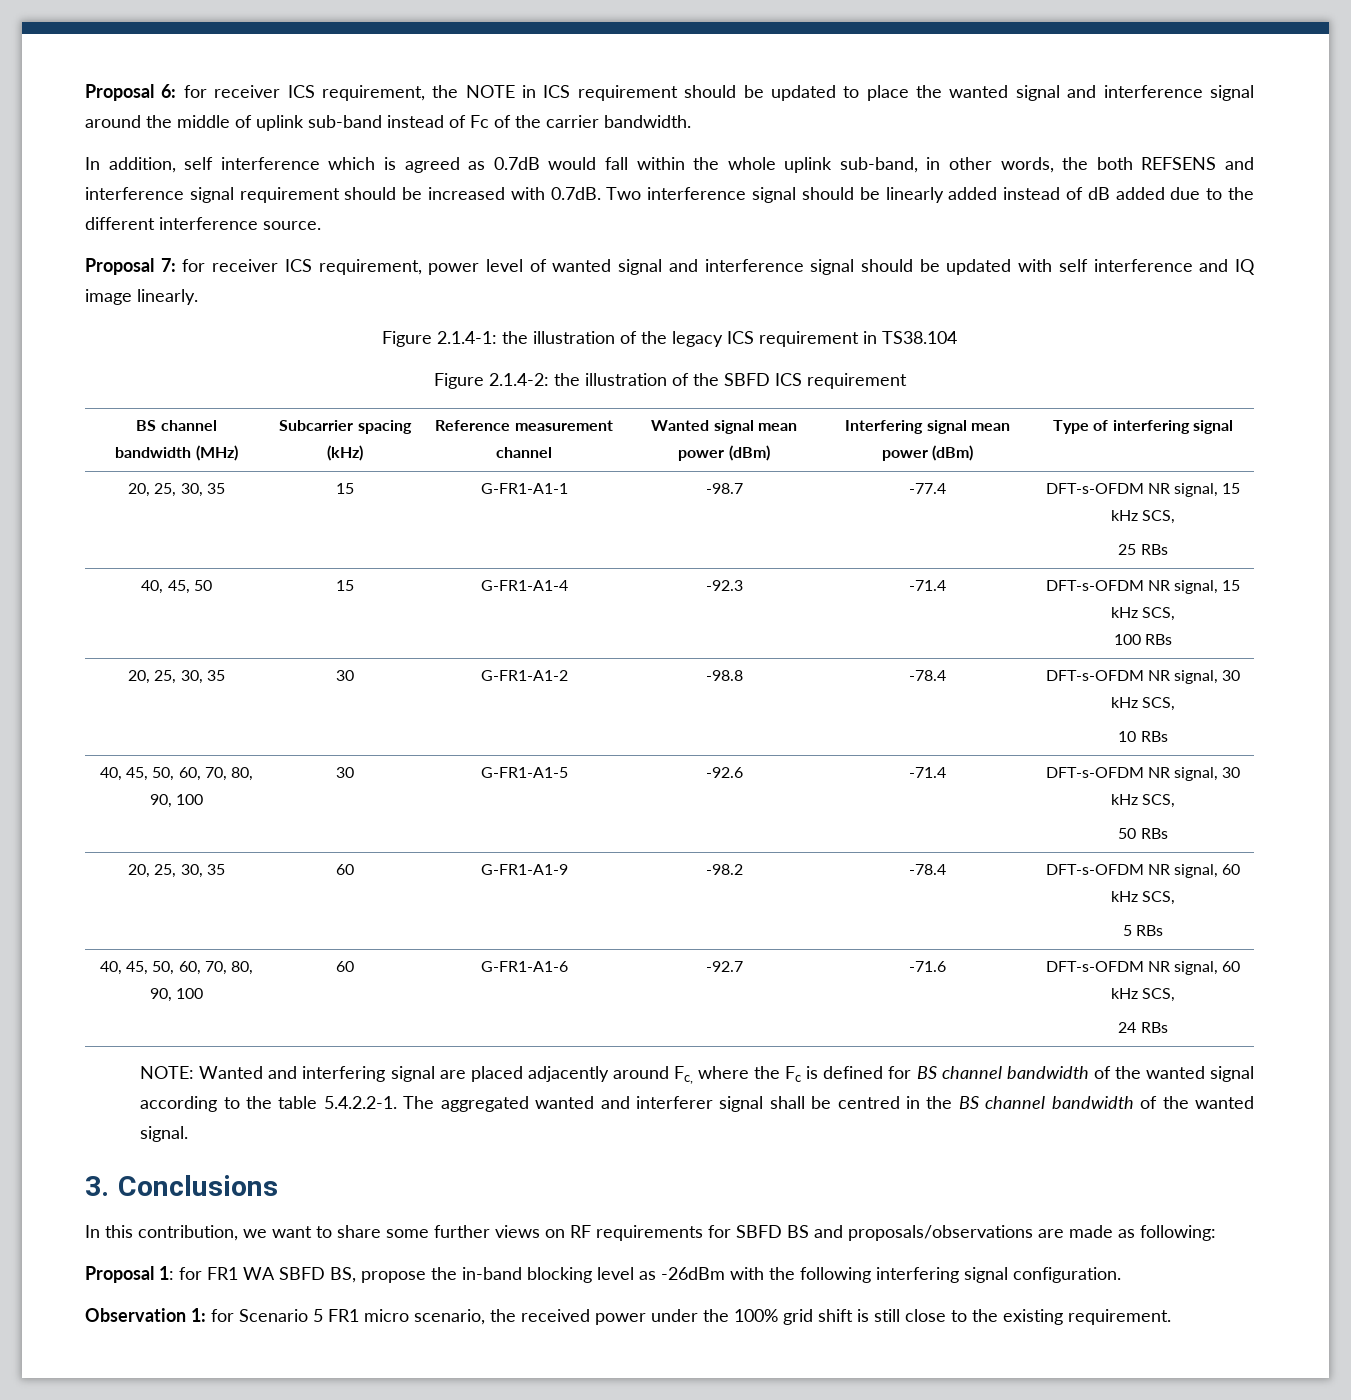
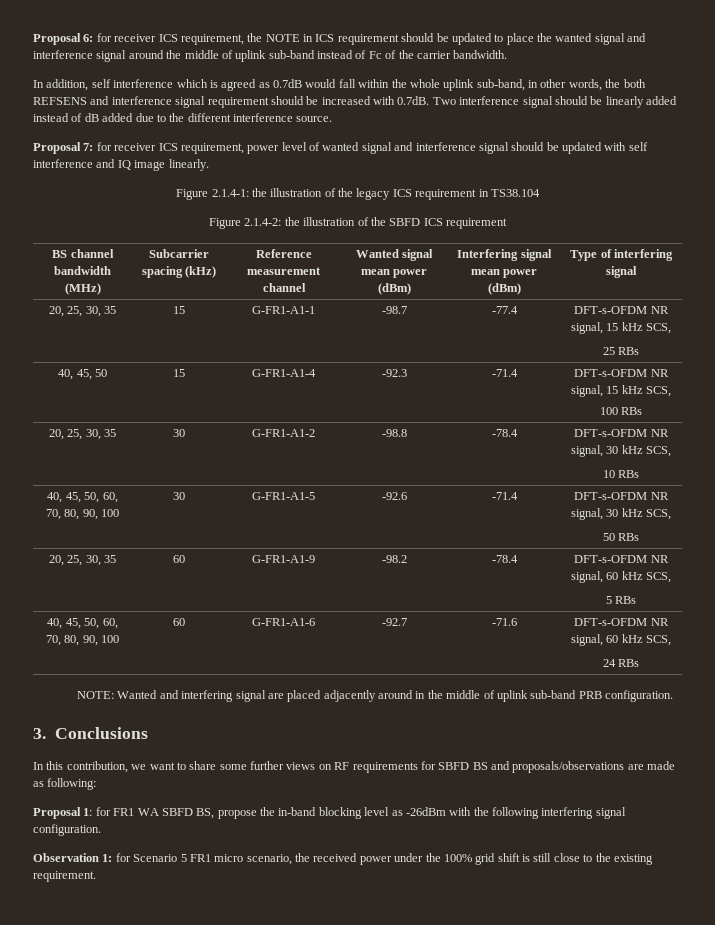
[673,1066,1255,1084] [140,1096,1254,1112] [140,1126,189,1142] Fc, where the Fc is defined for BS channel bandwidth of the wanted signal according to the table 5.4.2.2-1. The aggregated wanted and interferer signal shall be centred in the BS channel bandwidth of the wanted signal. -> [415,690,674,702] in the middle of uplink sub-band PRB configuration.

